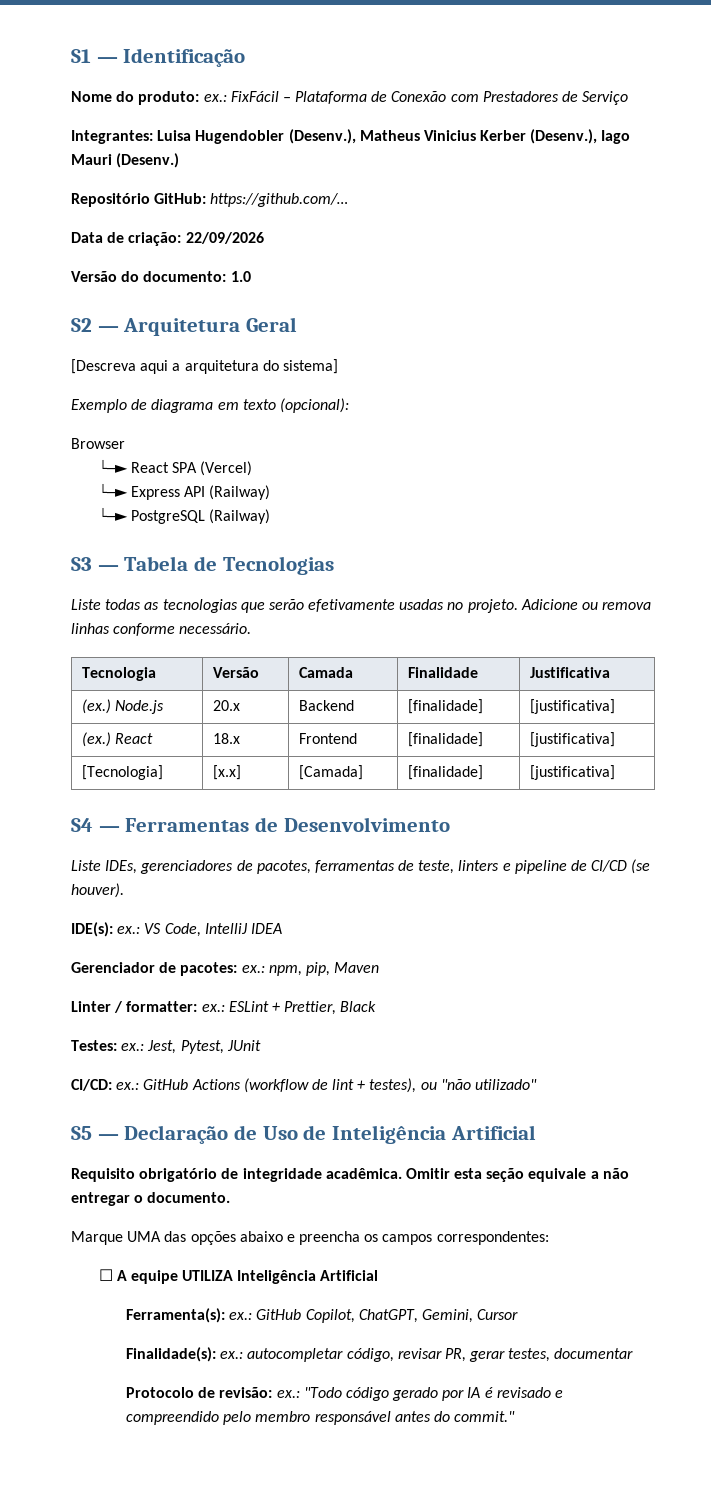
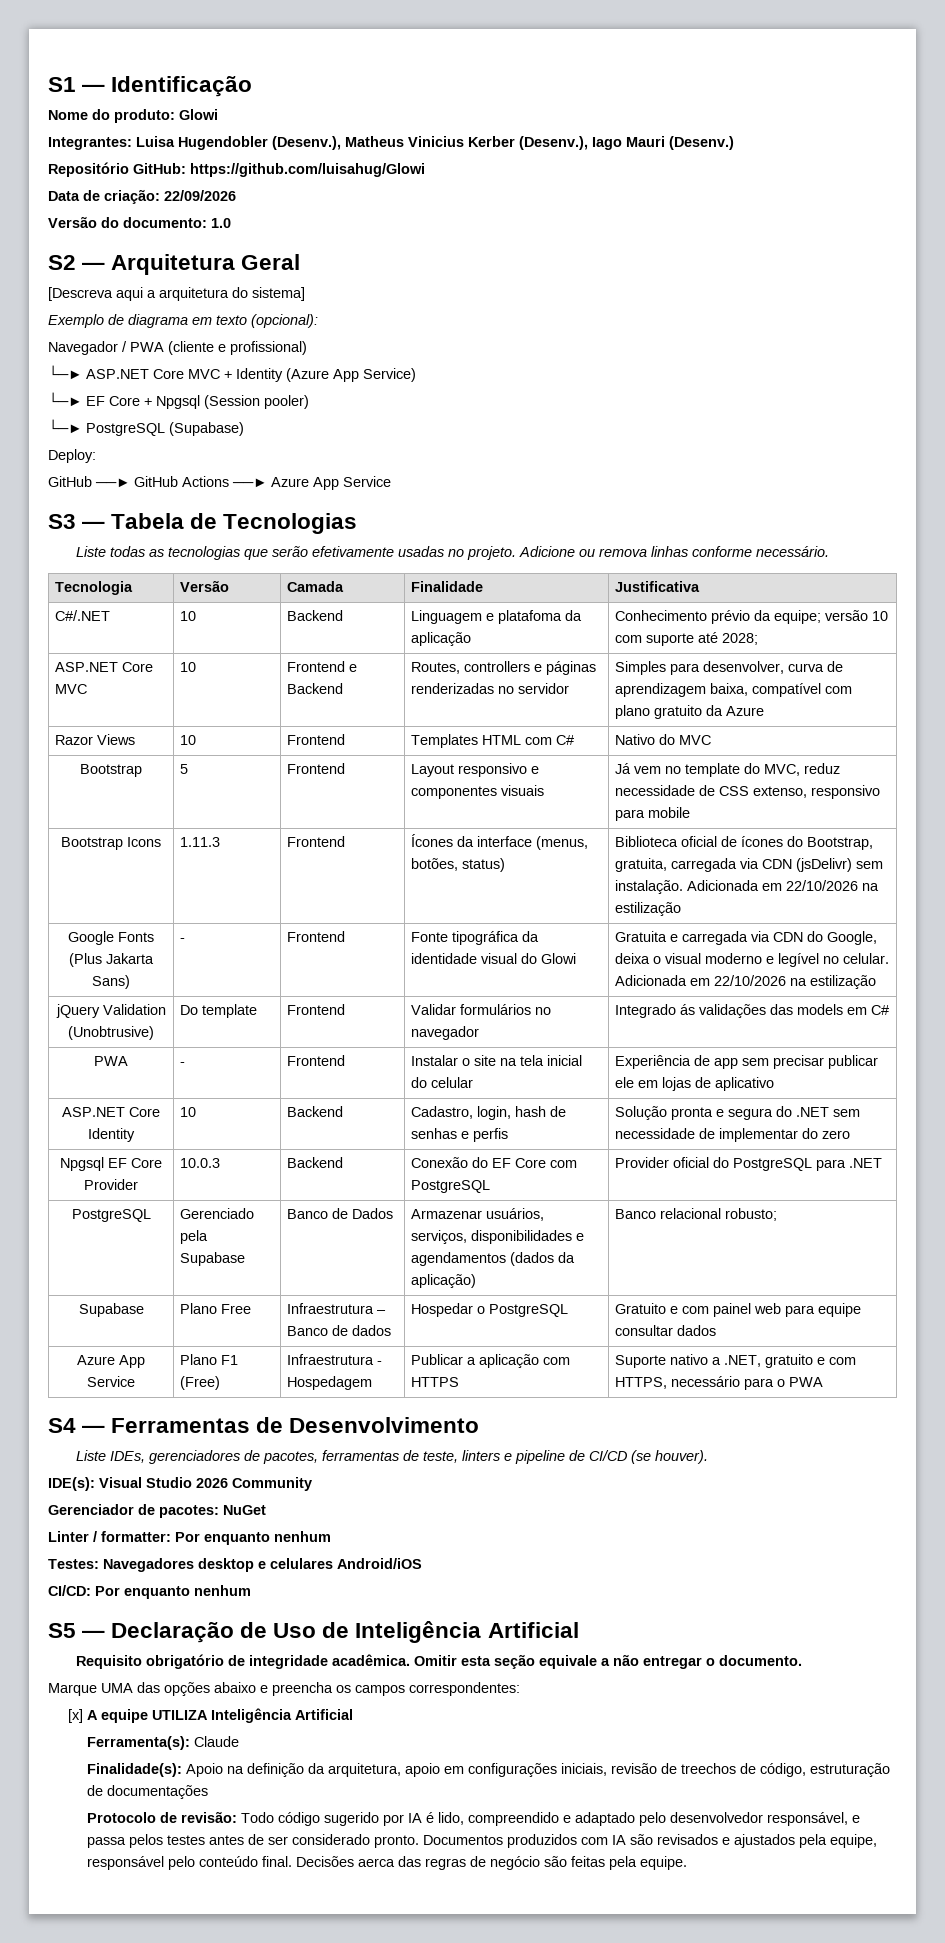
[203,91,629,105] ex.: FixFácil – Plataforma de Conexão com Prestadores de Serviço -> [179,109,218,120] Glowi
[210,193,349,207] https://github.com/… -> [190,163,425,177] https://github.com/luisahug/Glowi
[71,438,125,449] [98,459,253,476] [98,483,271,500] [98,507,270,524] Browser // └─► React SPA (Vercel) // └─► Express API (Railway) // └─► PostgreSQL (Railway) -> [48,341,307,355] [48,365,416,382] [48,392,309,409] [48,419,244,436] [48,449,96,463] [48,476,391,490] Navegador / PWA (cliente e profissional) // └─► ASP.NET Core MVC + Identity (Azure App Service) // └─► EF Core + Npgsql (Session pooler) // └─► PostgreSQL (Supabase) // Deploy: // GitHub ──► GitHub Actions ──► Azure App Service
[82,699,165,714] [213,700,241,711] [299,700,355,711] [408,699,484,714] [530,699,616,714] [82,732,154,747] [213,733,241,744] [299,733,358,744] [408,732,484,747] [530,732,616,747] [82,765,164,780] [213,765,242,780] [299,765,364,780] [408,765,484,780] [530,765,616,780] (ex.) Node.js | 20.x | Backend | [finalidade] | [justificativa] // (ex.) React | 18.x | Frontend | [finalidade] | [justificativa] // [Tecnologia] | [x.x] | [Camada] | [finalidade] | [justificativa] -> [55,610,111,621] [180,611,197,621] [287,610,344,621] [411,610,583,624] [411,632,472,646] [615,610,889,624] [615,632,759,646] [55,662,154,672] [55,684,88,694] [180,662,197,672] [287,661,358,672] [287,683,344,694] [411,661,597,675] [411,683,570,694] [615,661,844,675] [615,683,853,697] [615,705,765,719] [55,734,136,745] [180,735,197,745] [287,734,346,745] [411,734,575,748] [615,734,712,745] [80,764,142,777] [180,764,189,774] [287,763,346,774] [411,763,540,777] [411,785,545,799] [615,763,841,777] [615,785,881,799] [615,807,691,821] [61,837,161,850] [180,837,221,847] [287,836,346,847] [411,834,589,850] [411,858,506,872] [615,836,874,850] [615,858,884,872] [615,880,880,894] [615,902,682,916] [68,931,154,945] [69,953,154,967] [92,975,130,989] [180,938,186,942] [287,931,346,942] [411,931,540,945] [411,953,577,964] [615,931,878,945] [615,953,890,967] [615,975,877,989] [55,1004,166,1018] [68,1026,154,1040] [180,1004,258,1018] [287,1004,346,1015] [411,1004,552,1015] [411,1026,480,1040] [615,1004,890,1018] [94,1056,128,1066] [180,1062,186,1066] [287,1055,346,1066] [411,1055,583,1066] [411,1077,474,1088] [615,1055,879,1069] [615,1077,775,1091] [62,1107,160,1117] [88,1128,135,1142] [180,1107,197,1117] [287,1106,344,1117] [411,1106,567,1120] [411,1128,509,1142] [615,1106,861,1120] [615,1128,851,1142] [60,1157,162,1171] [84,1179,138,1190] [180,1158,221,1168] [287,1157,344,1168] [411,1157,578,1168] [411,1180,491,1193] [615,1157,883,1171] [71,1209,151,1222] [180,1208,255,1219] [180,1230,209,1244] [180,1252,246,1266] [287,1208,394,1219] [411,1208,545,1221] [411,1230,585,1244] [411,1252,576,1266] [411,1274,477,1288] [615,1208,778,1221] [78,1303,144,1317] [180,1303,252,1314] [287,1303,387,1314] [287,1325,392,1336] [411,1303,569,1317] [615,1303,862,1317] [615,1325,717,1336] [77,1355,145,1368] [87,1376,135,1387] [180,1354,239,1365] [180,1376,221,1390] [287,1354,383,1365] [287,1376,373,1390] [411,1354,571,1368] [411,1377,460,1387] [615,1354,857,1368] [615,1376,824,1390] C#/.NET | 10 | Backend | Linguagem e platafoma da aplicação | Conhecimento prévio da equipe; versão 10 com suporte até 2028; // ASP.NET Core MVC | 10 | Frontend e Backend | Routes, controllers e páginas renderizadas no servidor | Simples para desenvolver, curva de aprendizagem baixa, compatível com plano gratuito da Azure // Razor Views | 10 | Frontend | Templates HTML com C# | Nativo do MVC // Bootstrap | 5 | Frontend | Layout responsivo e componentes visuais | Já vem no template do MVC, reduz necessidade de CSS extenso, responsivo para mobile // Bootstrap Icons | 1.11.3 | Frontend | Ícones da interface (menus, botões, status) | Biblioteca oficial de ícones do Bootstrap, gratuita, carregada via CDN (jsDelivr) sem instalação. Adicionada em 22/10/2026 na estilização // Google Fonts (Plus Jakarta Sans) | - | Frontend | Fonte tipográfica da identidade visual do Glowi | Gratuita e carregada via CDN do Google, deixa o visual moderno e legível no celular. Adicionada em 22/10/2026 na estilização // jQuery Validation (Unobtrusive) | Do template | Frontend | Validar formulários no navegador | Integrado ás validações das models em C# // PWA | - | Frontend | Instalar o site na tela inicial do celular | Experiência de app sem precisar publicar ele em lojas de aplicativo // ASP.NET Core Identity | 10 | Backend | Cadastro, login, hash de senhas e perfis | Solução pronta e segura do .NET sem necessidade de implementar do zero // Npgsql EF Core Provider | 10.0.3 | Backend | Conexão do EF Core com PostgreSQL | Provider oficial do PostgreSQL para .NET // PostgreSQL | Gerenciado pela Supabase | Banco de Dados | Armazenar usuários, serviços, disponibilidades e agendamentos (dados da aplicação) | Banco relacional robusto; // Supabase | Plano Free | Infraestrutura – Banco de dados | Hospedar o PostgreSQL | Gratuito e com painel web para equipe consultar dados // Azure App Service | Plano F1 (Free) | Infraestrutura - Hospedagem | Publicar a aplicação com HTTPS | Suporte nativo a .NET, gratuito e com HTTPS, necessário para o PWA
[117,923,282,937] ex.: VS Code, IntelliJ IDEA -> [99,1477,312,1491] Visual Studio 2026 Community
[241,962,380,976] ex.: npm, pip, Maven -> [223,1505,266,1515] NuGet
[201,1001,377,1015] [71,1040,261,1054] [71,1078,538,1093] ex.: ESLint + Prettier, Black // Testes: ex.: Jest, Pytest, JUnit // CI/CD: ex.: GitHub Actions (workflow de lint + testes), ou "não utilizado" -> [175,1531,331,1545] [48,1558,422,1572] [48,1585,251,1599] Por enquanto nenhum // Testes: Navegadores desktop e celulares Android/iOS // CI/CD: Por enquanto nenhum
[98,1269,113,1281] ☐ -> [67,1709,83,1723] [x]
[229,1309,519,1323] [126,1347,634,1362] [126,1387,564,1401] [126,1411,516,1425] ex.: GitHub Copilot, ChatGPT, Gemini, Cursor // Finalidade(s): ex.: autocompletar código, revisar PR, gerar testes, documentar // Protocolo de revisão: ex.: "Todo código gerado por IA é revisado e compreendido pelo membro responsável antes do commit." -> [194,1736,240,1747] [87,1763,891,1777] [87,1785,209,1799] [87,1811,861,1826] [87,1834,878,1848] [87,1856,688,1870] Claude // Finalidade(s): Apoio na definição da arquitetura, apoio em configurações iniciais, revisão de treechos de código, estruturação de documentações // Protocolo de revisão: Todo código sugerido por IA é lido, compreendido e adaptado pelo desenvolvedor responsável, e passa pelos testes antes de ser considerado pronto. Documentos produzidos com IA são revisados e ajustados pela equipe, responsável pelo conteúdo final. Decisões aerca das regras de negócio são feitas pela equipe.

